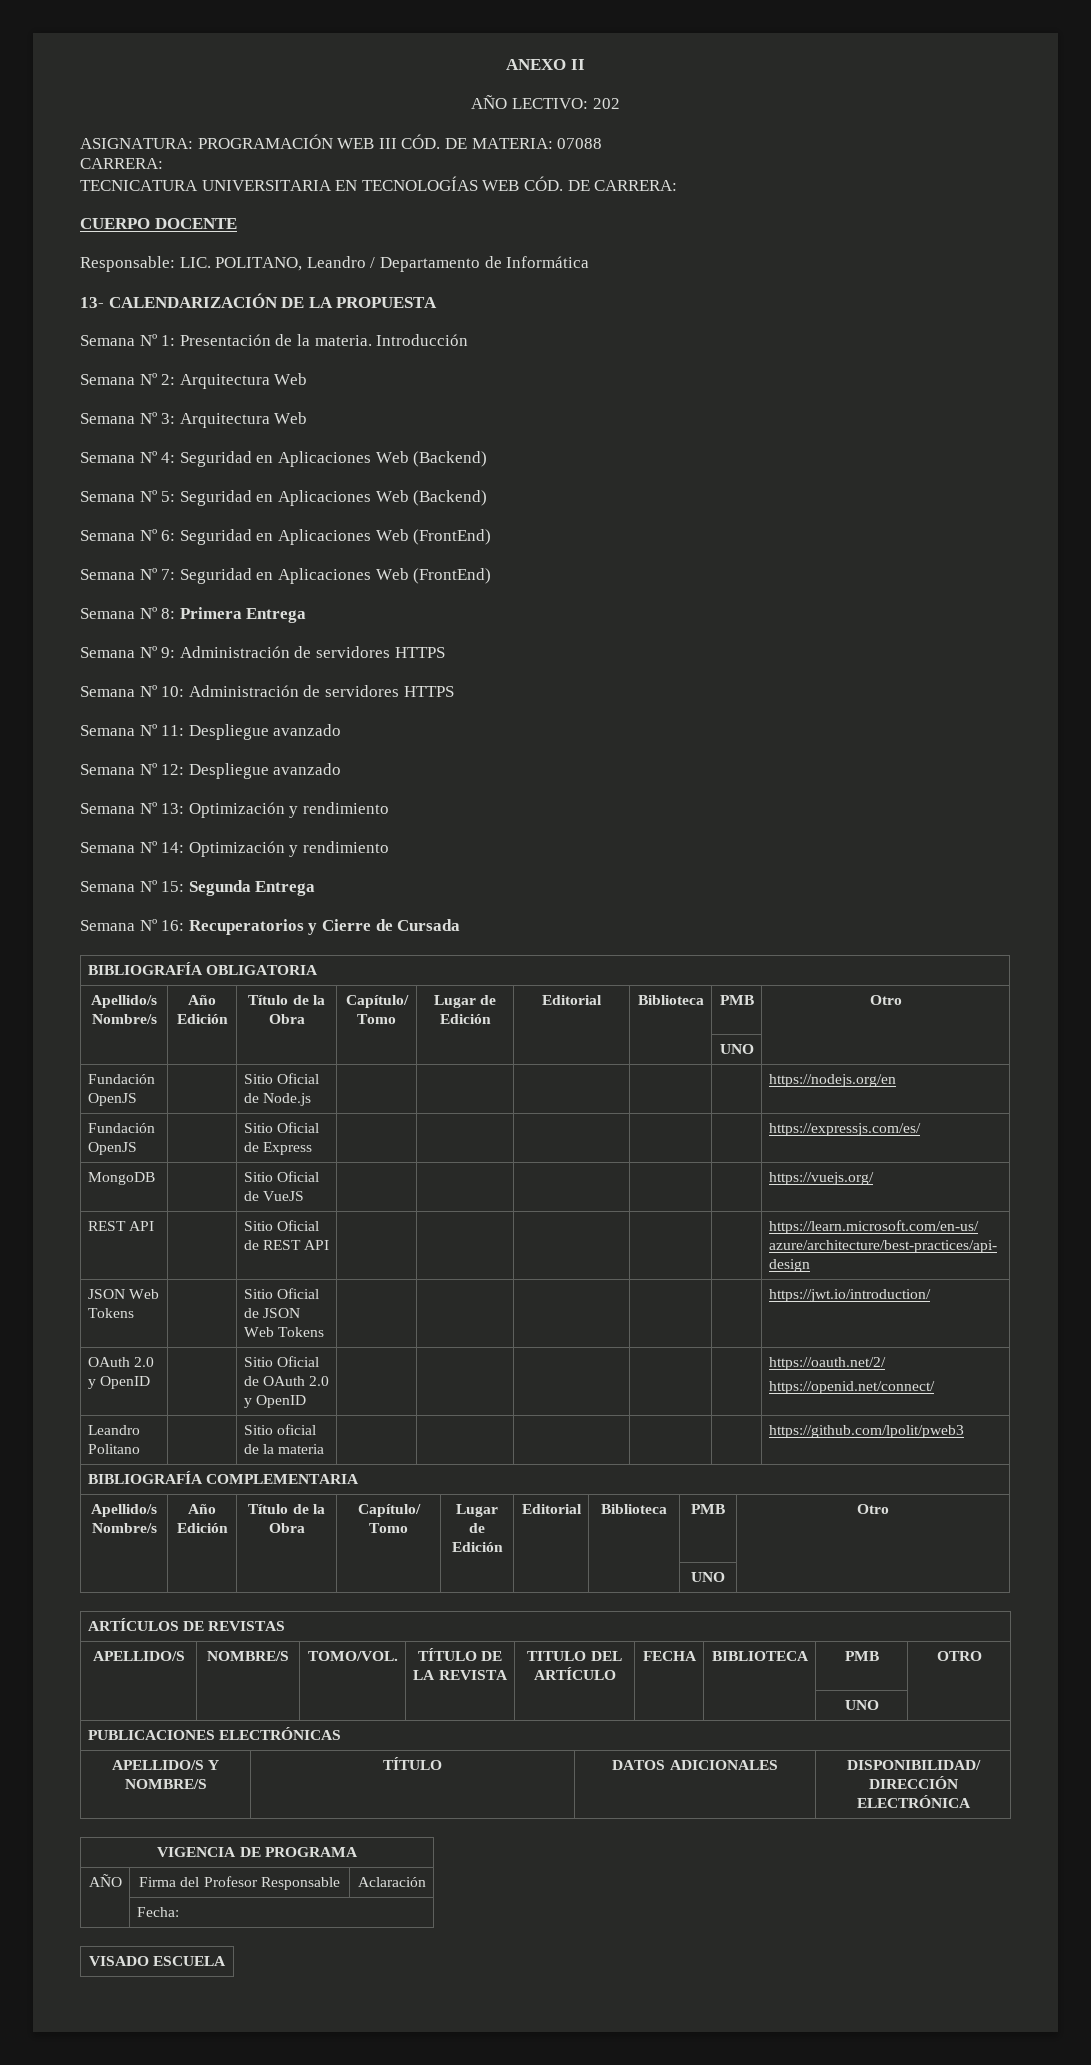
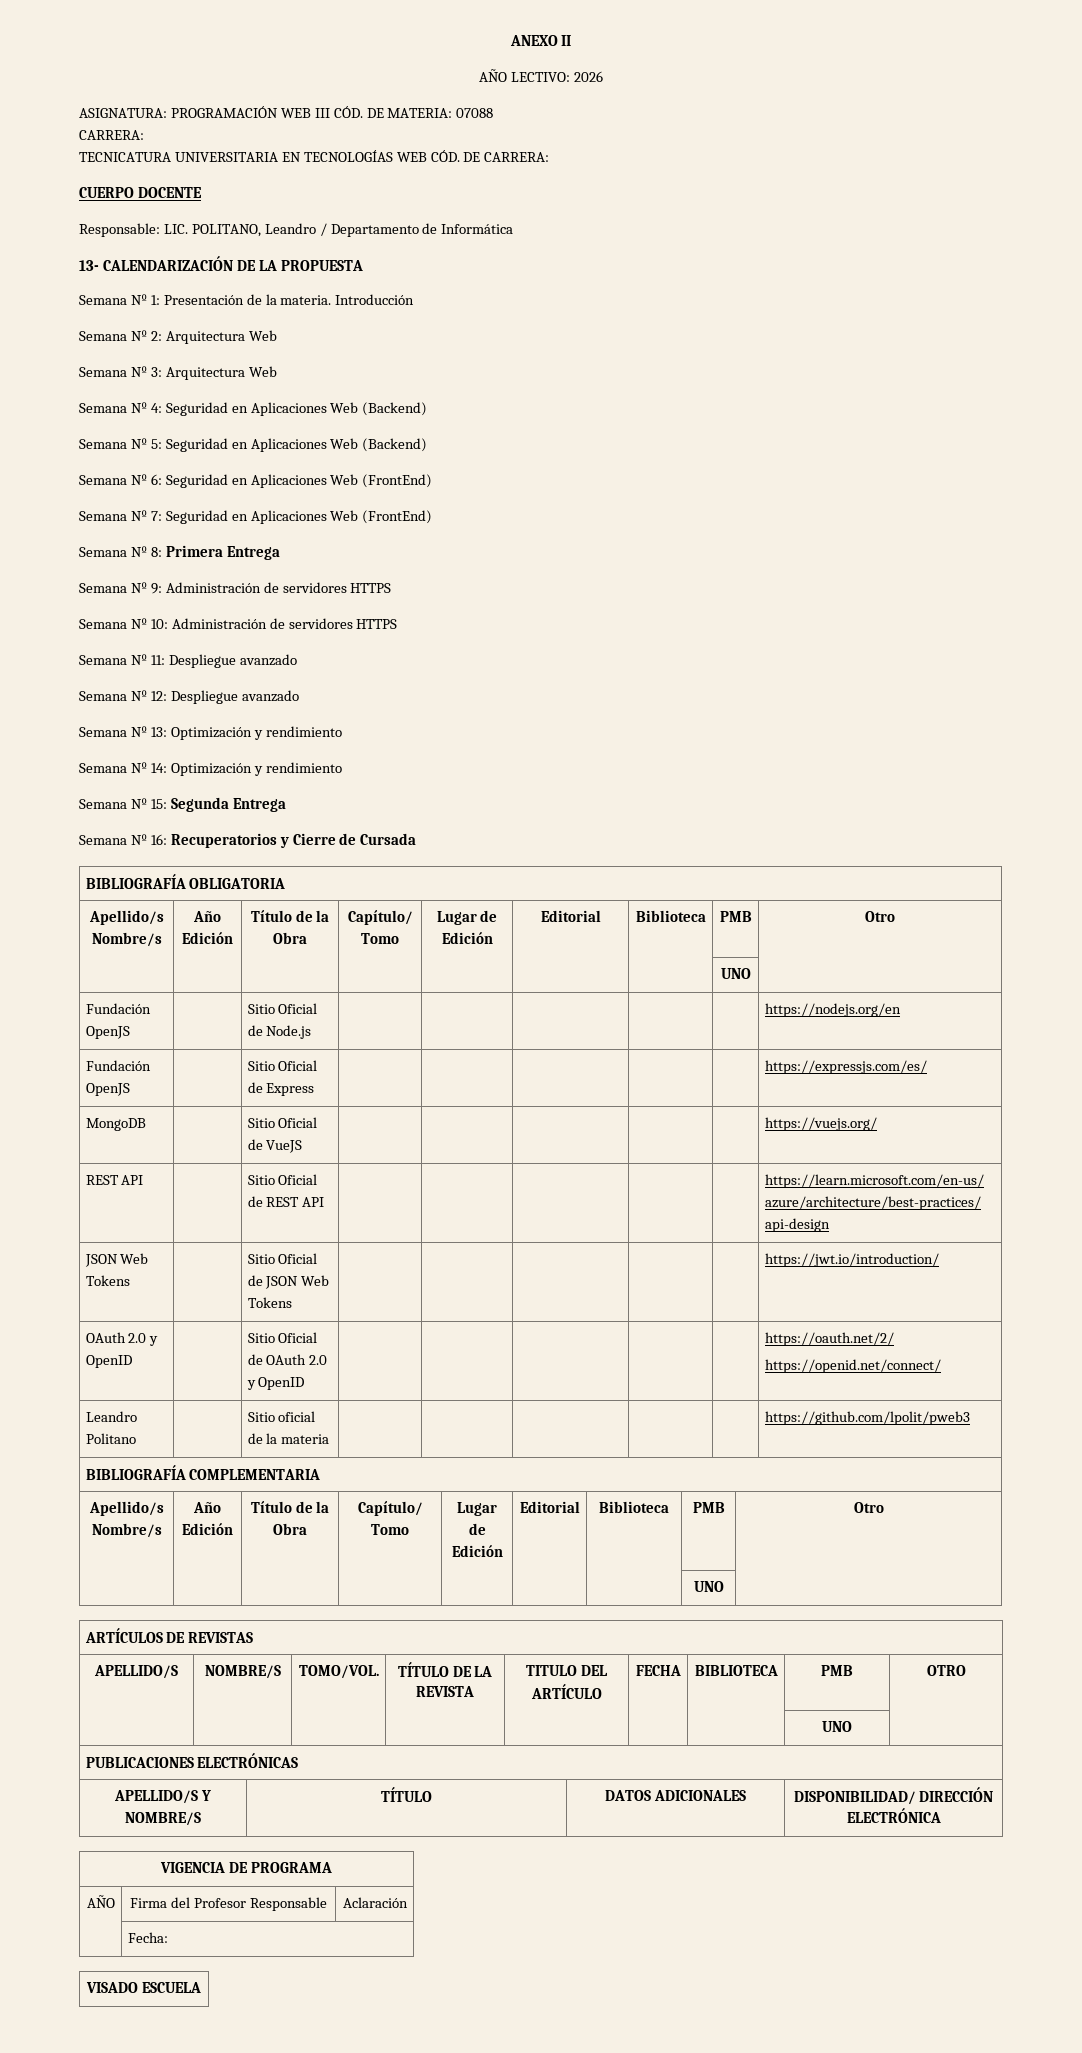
[592,98,620,109] 202 -> [573,71,603,82] 2026

